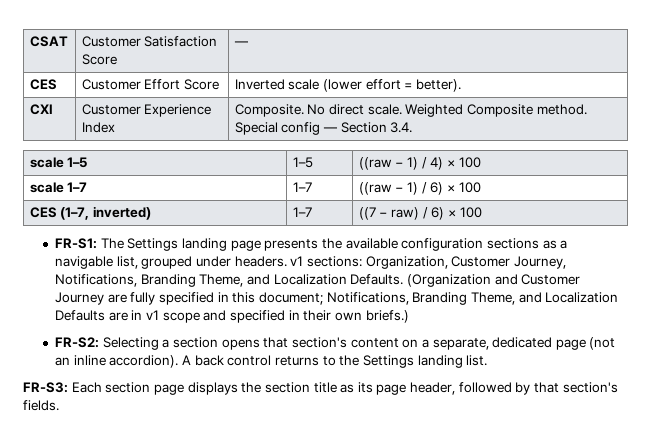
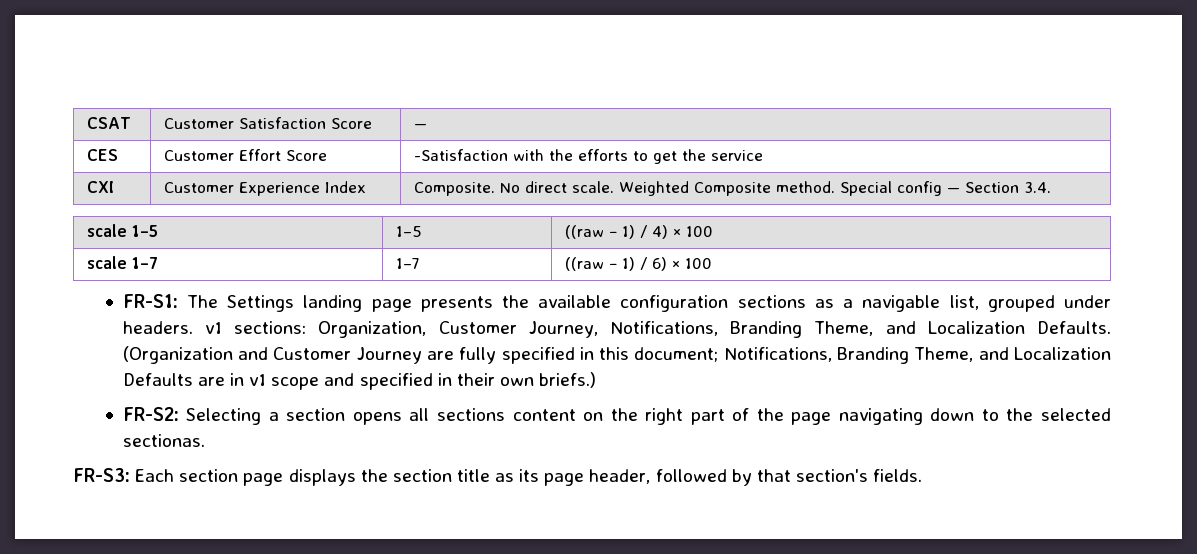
[234,79,462,92] Inverted scale (lower effort = better). -> [414,149,764,164] -Satisfaction with the efforts to get the service
[29,206,152,220] [292,207,312,217] [358,207,482,220] // CES (1–7, inverted) | 1–7 | ((7 − raw) / 6) × 100 -> (713, 263) none
[263,337,616,350] [55,355,488,368] that section's content on a separate, dedicated page (not an inline accordion). A back control returns to the Settings landing list. -> [409,408,1112,425] [122,434,205,447] all sections content on the right part of the page navigating down to the selected sectionas.

